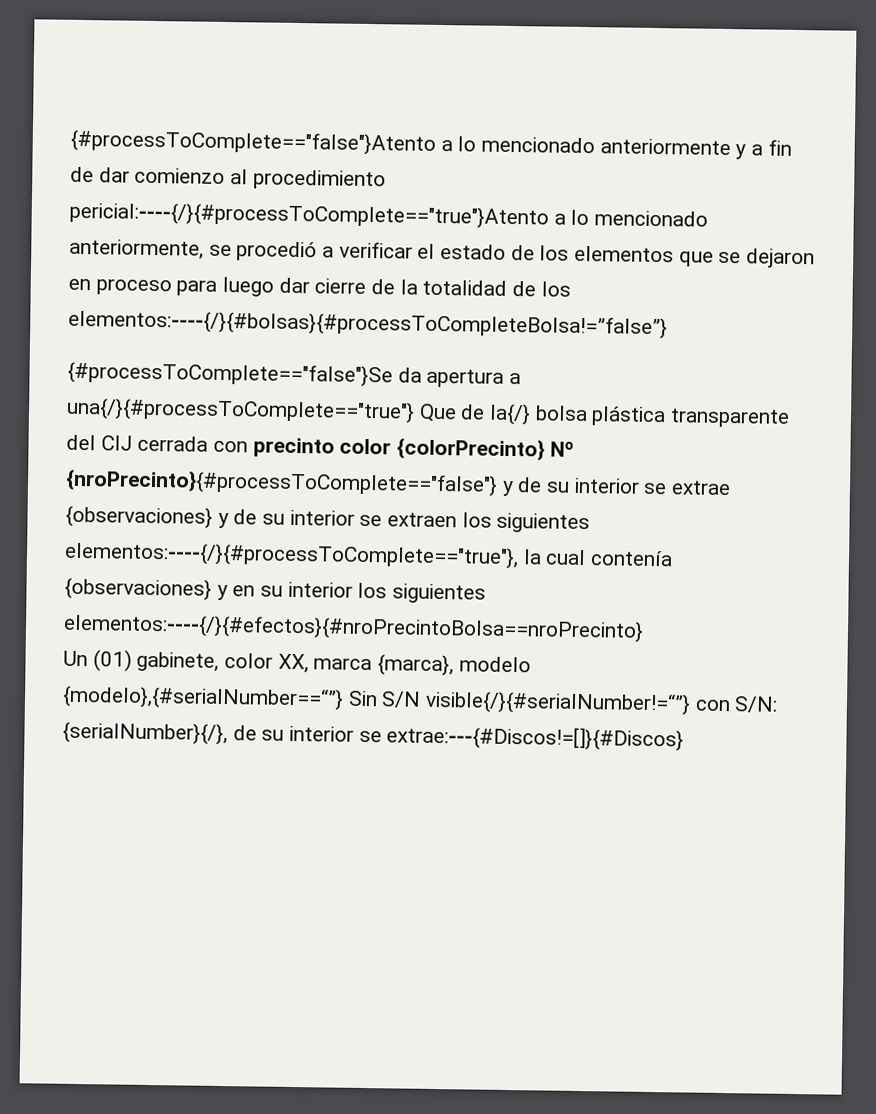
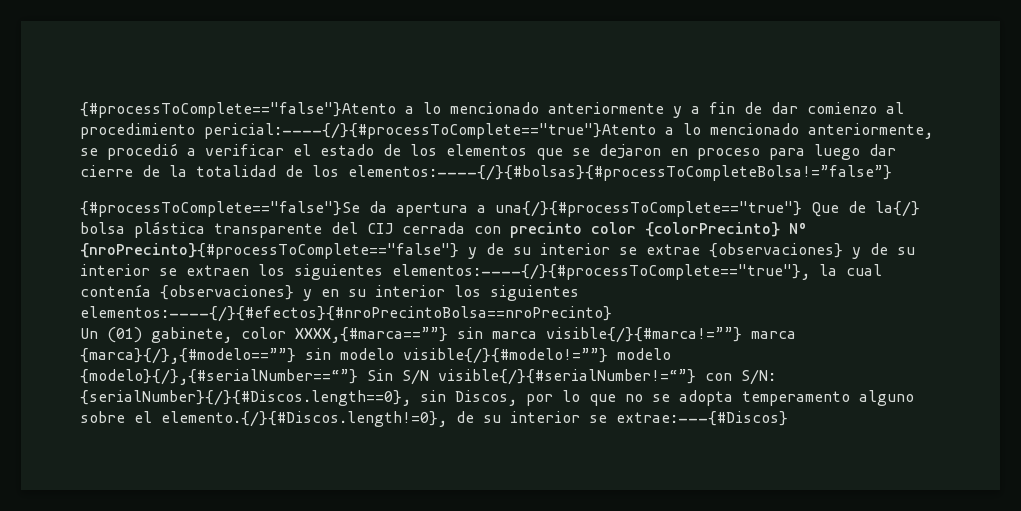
[277,653,531,677] [62,685,344,711] XX, marca {marca}, modelo {modelo},{#serialNumber==“”} -> [295,327,796,343] [80,348,671,364] [80,369,358,385] XXXX,{#marca==””} sin marca visible{/}{#marca!=””} marca {marca}{/},{#modelo==””} sin modelo visible{/}{#modelo!=””} modelo {modelo}{/},{#serialNumber==“”}
[62,721,685,752] {serialNumber}{/}, de su interior se extrae:---{#Discos!=[]}{#Discos} -> [80,390,914,406] [80,411,788,427] {serialNumber}{/}{#Discos.length==0}, sin Discos, por lo que no se adopta temperamento alguno sobre el elemento.{/}{#Discos.length!=0}, de su interior se extrae:---{#Discos}

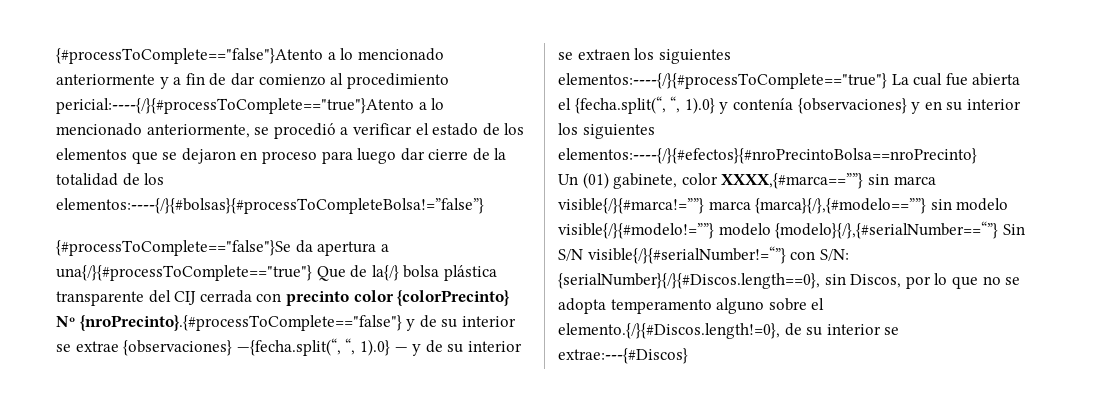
[80,243,459,259] {nroPrecinto}{#processToComplete=="false"} -> [79,315,402,331] {nroPrecinto}.{#processToComplete=="false"}
(843, 250) none -> [236,338,408,356] —{fecha.split(“, “, 1).0} —
[392,264,882,280] elementos:----{/}{#processToComplete=="true"}, la cual -> [558,73,1021,89] [558,96,729,114] elementos:----{/}{#processToComplete=="true"} La cual fue abierta el {fecha.split(“, “, 1).0} y

